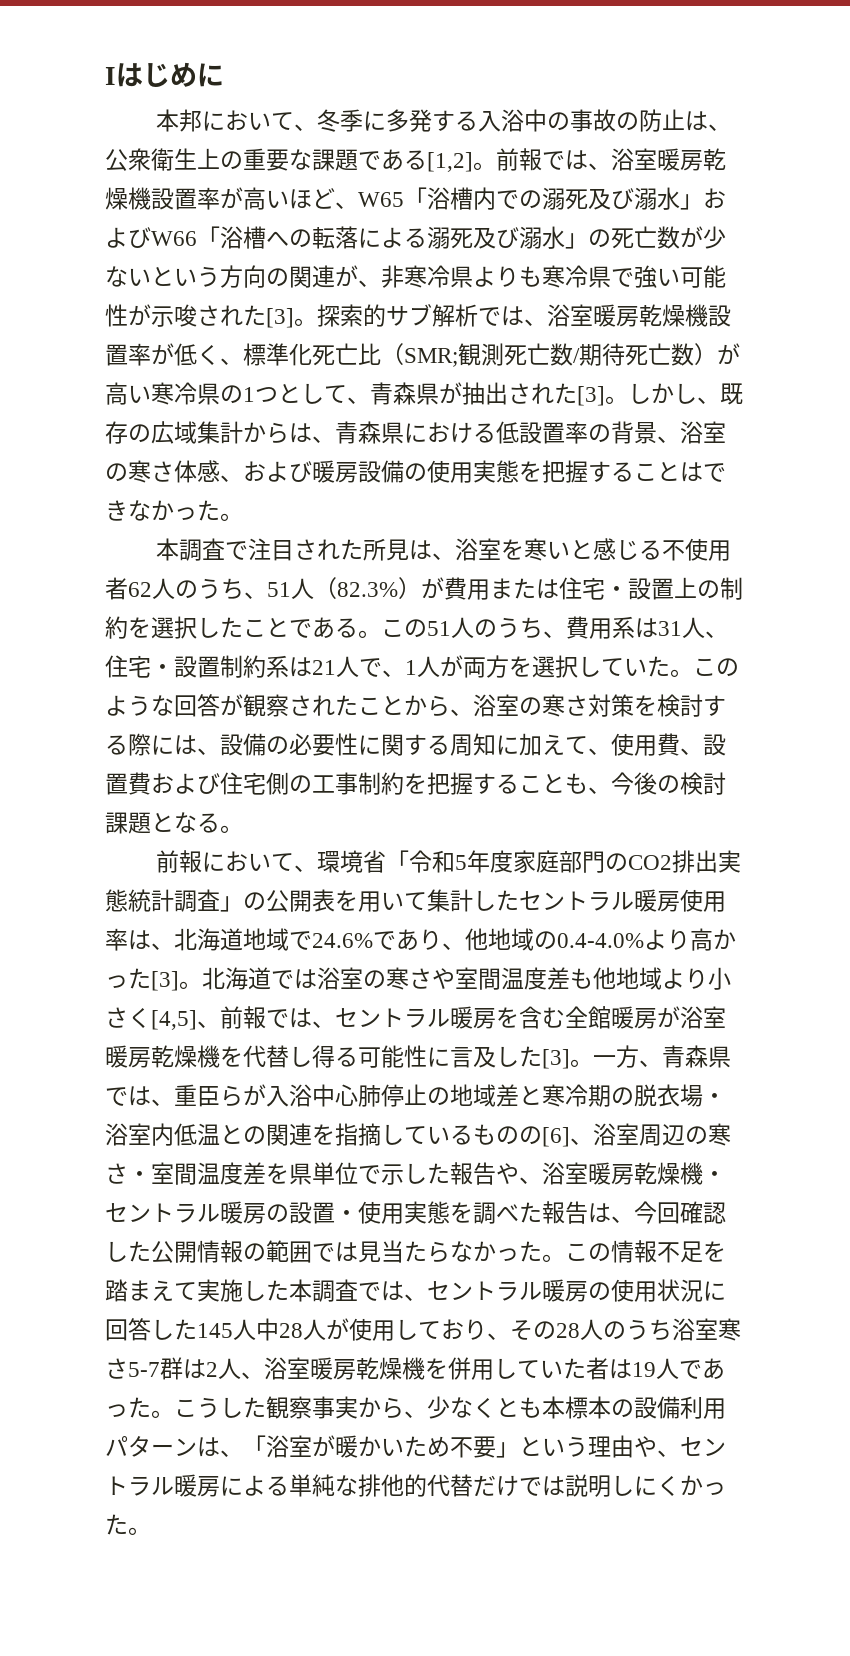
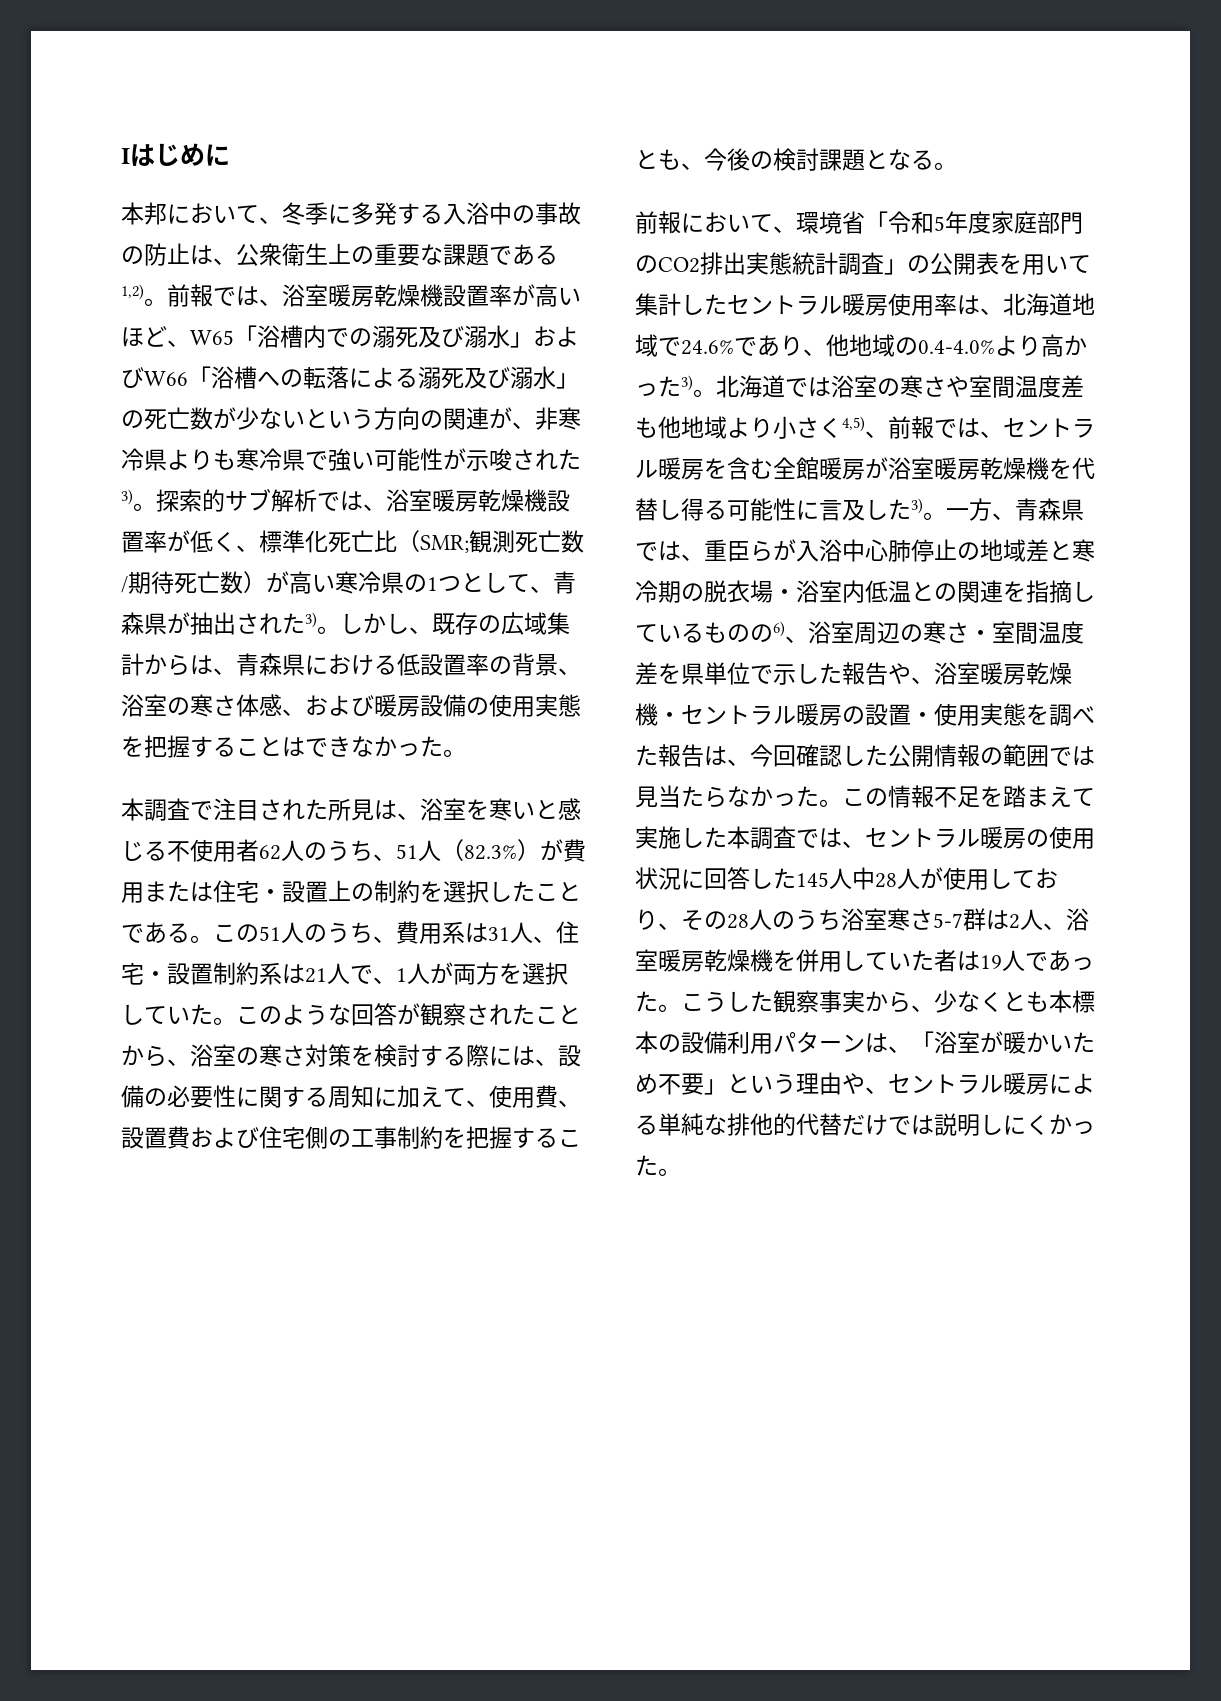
[427,152,473,172] [1,2] -> [121,284,144,300] 1,2)
[266,308,294,328] [3] -> [121,489,133,505] 3)
[577,386,605,406] [3] -> [305,612,317,628] 3)
[151,971,179,991] [3] -> [681,375,693,391] 3)
[151,1010,197,1030] [4,5] -> [842,416,865,432] 4,5)
[542,1049,570,1069] [3] -> [911,498,923,514] 3)
[542,1127,570,1147] [6] -> [773,621,785,637] 6)

